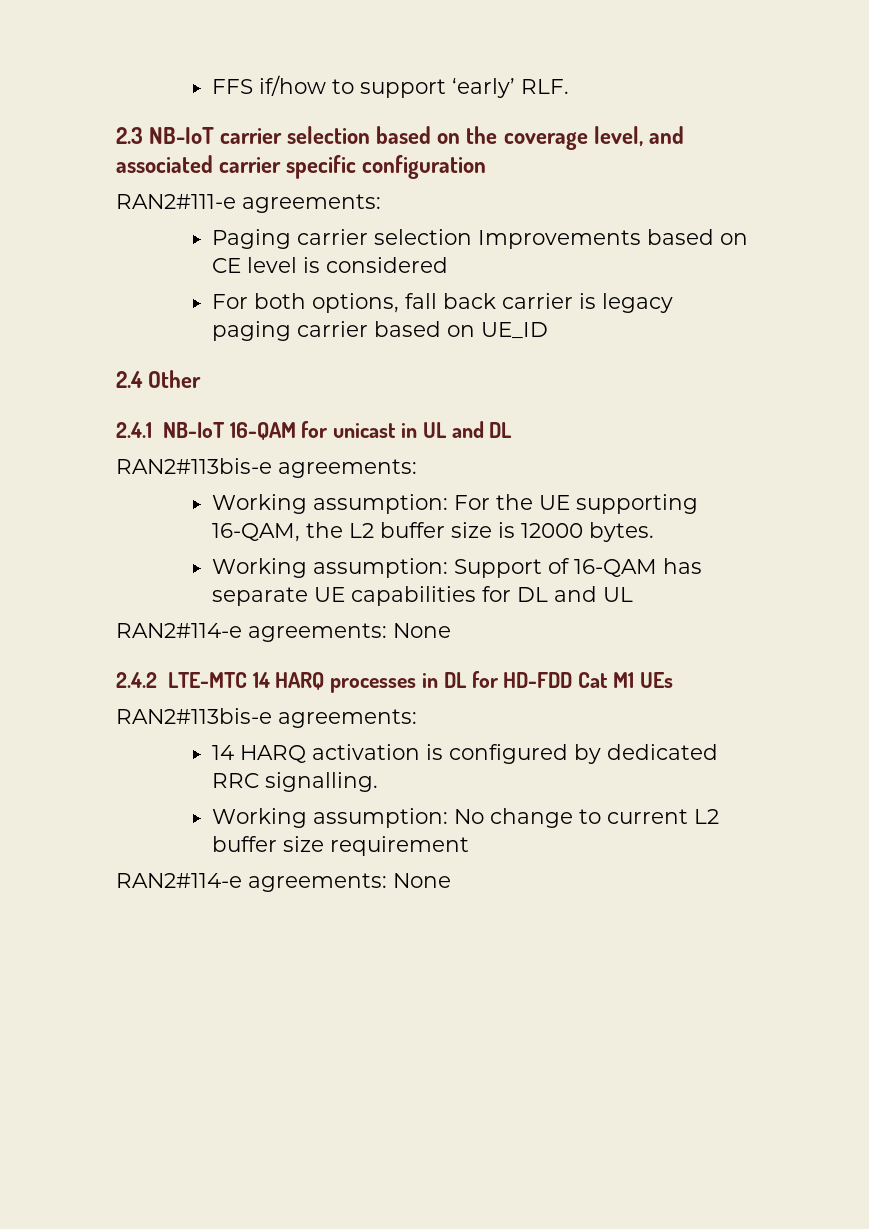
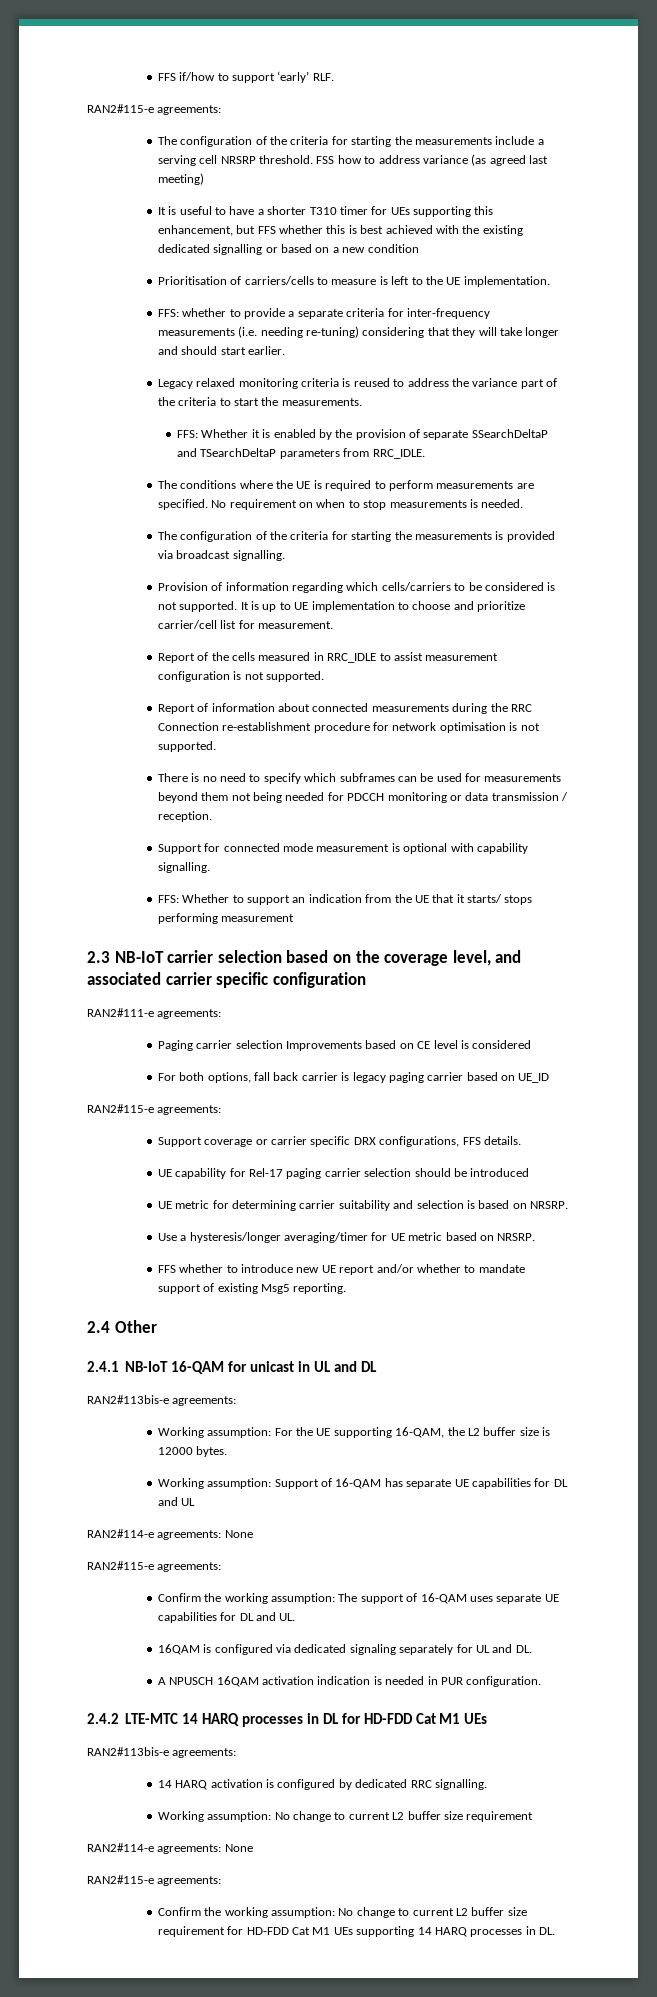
(570, 86) none -> [87,104,222,115] [157,136,544,147] [157,154,549,166] [157,173,204,185] [157,206,494,217] [157,225,523,236] [157,244,419,255] [157,276,550,287] [157,308,490,319] [157,326,560,338] [157,346,286,355] [157,378,558,389] [157,397,362,406] [177,429,548,440] [177,448,425,459] [157,480,534,491] [157,499,524,510] [157,531,555,542] [157,550,285,561] [157,582,556,593] [157,601,526,612] [157,620,334,629] [157,652,499,663] [157,671,325,682] [157,703,532,714] [157,722,540,733] [157,741,216,752] [157,773,562,784] [157,792,569,803] [157,811,212,822] [157,843,528,854] [157,862,210,873] [157,894,533,905] [157,913,295,924] // RAN2#115-e agreements: // The configuration of the criteria for starting the measurements include a serving cell NRSRP threshold. FSS how to address variance (as agreed last meeting) // It is useful to have a shorter T310 timer for UEs supporting this enhancement, but FFS whether this is best achieved with the existing dedicated signalling or based on a new condition // Prioritisation of carriers/cells to measure is left to the UE implementation. // FFS: whether to provide a separate criteria for inter-frequency measurements (i.e. needing re-tuning) considering that they will take longer and should start earlier. // Legacy relaxed monitoring criteria is reused to address the variance part of the criteria to start the measurements. // FFS: Whether it is enabled by the provision of separate SSearchDeltaP and TSearchDeltaP parameters from RRC_IDLE. // The conditions where the UE is required to perform measurements are specified. No requirement on when to stop measurements is needed. // The configuration of the criteria for starting the measurements is provided via broadcast signalling. // Provision of information regarding which cells/carriers to be considered is not supported. It is up to UE implementation to choose and prioritize carrier/cell list for measurement. // Report of the cells measured in RRC_IDLE to assist measurement configuration is not supported. // Report of information about connected measurements during the RRC Connection re-establishment procedure for network optimisation is not supported. // There is no need to specify which subframes can be used for measurements beyond them not being needed for PDCCH monitoring or data transmission / reception. // Support for connected mode measurement is optional with capability signalling. // FFS: Whether to support an indication from the UE that it starts/ stops performing measurement
(549, 330) none -> [87,1104,222,1115] [157,1136,521,1147] [157,1168,530,1179] [157,1200,569,1211] [157,1232,536,1243] [157,1264,525,1275] [157,1283,347,1294] // RAN2#115-e agreements: // Support coverage or carrier specific DRX configurations, FFS details. // UE capability for Rel-17 paging carrier selection should be introduced // UE metric for determining carrier suitability and selection is based on NRSRP. // Use a hysteresis/longer averaging/timer for UE metric based on NRSRP. // FFS whether to introduce new UE report and/or whether to mandate support of existing Msg5 reporting.
(451, 630) none -> [87,1561,222,1572] [157,1593,559,1604] [157,1612,296,1623] [157,1644,532,1655] [157,1676,542,1687] // RAN2#115-e agreements: // Confirm the working assumption: The support of 16-QAM uses separate UE capabilities for DL and UL. // 16QAM is configured via dedicated signaling separately for UL and DL. // A NPUSCH 16QAM activation indication is needed in PUR configuration.
(451, 880) none -> [87,1875,222,1886] [157,1907,527,1918] [157,1926,556,1937] // RAN2#115-e agreements: // Confirm the working assumption: No change to current L2 buffer size requirement for HD-FDD Cat M1 UEs supporting 14 HARQ processes in DL.

